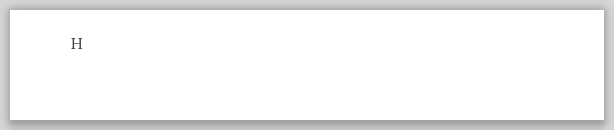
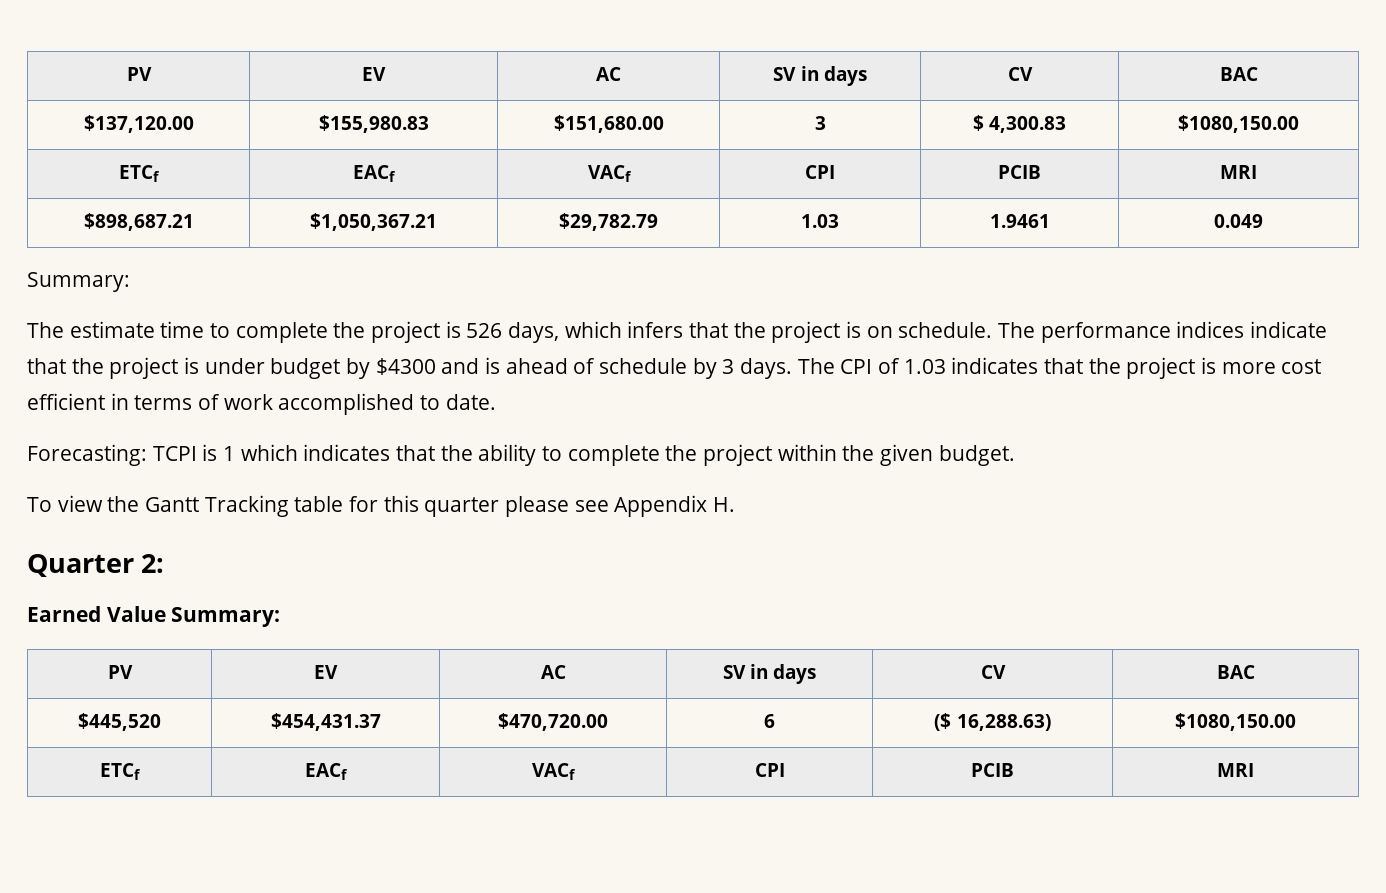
[71,38,83,49] H -> [126,67,152,81] [362,67,386,81] [596,67,621,81] [773,66,867,86] [1007,67,1033,81] [1219,67,1258,81] [83,115,194,133] [318,115,429,133] [553,115,664,133] [814,116,826,130] [972,115,1067,133] [1178,115,1299,133] [119,165,160,182] [353,165,396,182] [587,165,632,182] [805,165,835,179] [998,165,1041,179] [1220,165,1257,179] [83,213,194,231] [310,213,437,231] [559,213,658,231] [801,214,839,228] [989,214,1050,228] [1214,214,1263,228] [27,272,130,292] [27,321,1328,343] [27,357,1322,379] [27,393,496,415] [27,444,1015,466] [27,495,736,517] [27,554,165,577] [27,606,281,627] [107,665,133,679] [314,665,338,679] [540,665,566,679] [722,664,817,684] [980,665,1006,679] [1216,665,1255,679] [78,713,161,731] [270,713,381,731] [498,713,608,731] [764,714,775,728] [934,713,1051,731] [1175,713,1296,731] [100,763,141,780] [305,763,348,780] [532,763,576,780] [754,763,785,777] [971,763,1014,777] [1217,763,1254,777] PV | EV | AC | SV in days | CV | BAC // $137,120.00 | $155,980.83 | $151,680.00 | 3 | $ 4,300.83 | $1080,150.00 // ETCf | EACf | VACf | CPI | PCIB | MRI // $898,687.21 | $1,050,367.21 | $29,782.79 | 1.03 | 1.9461 | 0.049 // Summary: // The estimate time to complete the project is 526 days, which infers that the project is on schedule. The performance indices indicate that the project is under budget by $4300 and is ahead of schedule by 3 days. The CPI of 1.03 indicates that the project is more cost efficient in terms of work accomplished to date. // Forecasting: TCPI is 1 which indicates that the ability to complete the project within the given budget. // To view the Gantt Tracking table for this quarter please see Appendix H. // Quarter 2: // Earned Value Summary: // PV | EV | AC | SV in days | CV | BAC // $445,520 | $454,431.37 | $470,720.00 | 6 | ($ 16,288.63) | $1080,150.00 // ETCf | EACf | VACf | CPI | PCIB | MRI

